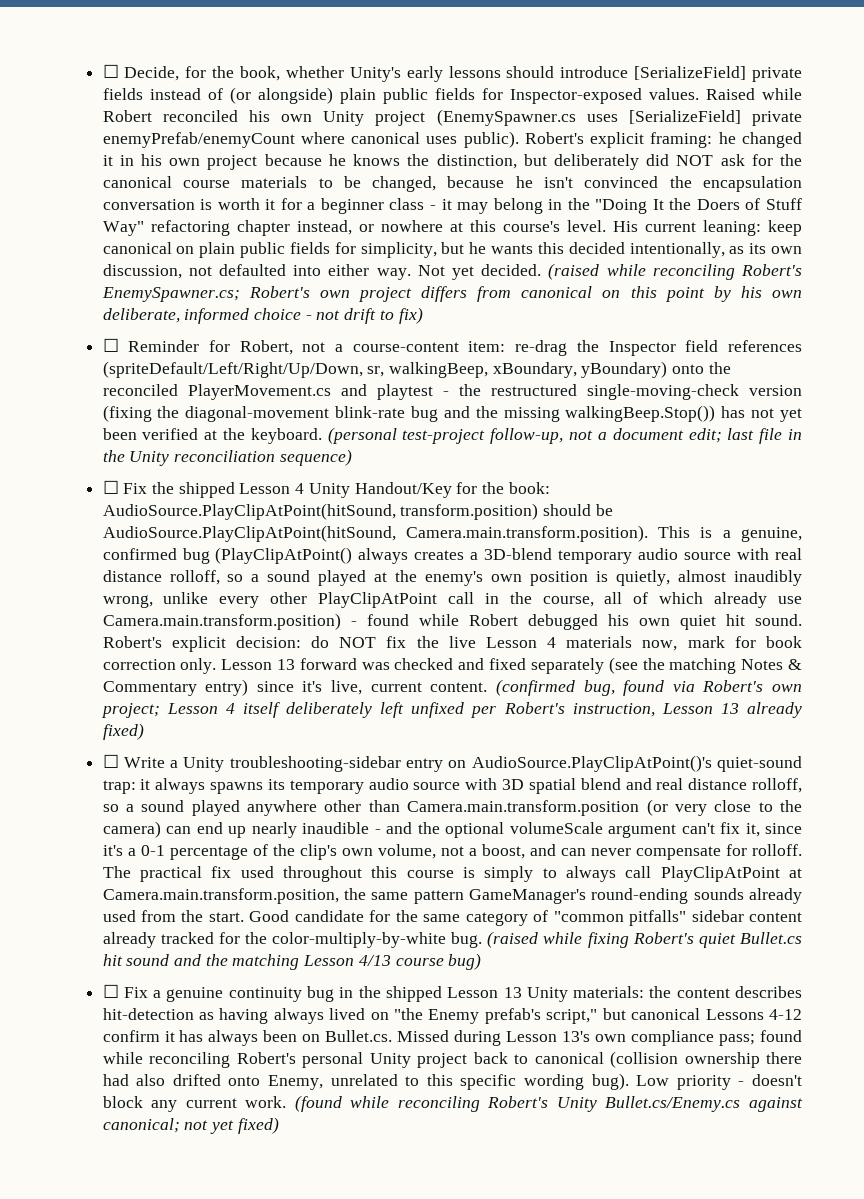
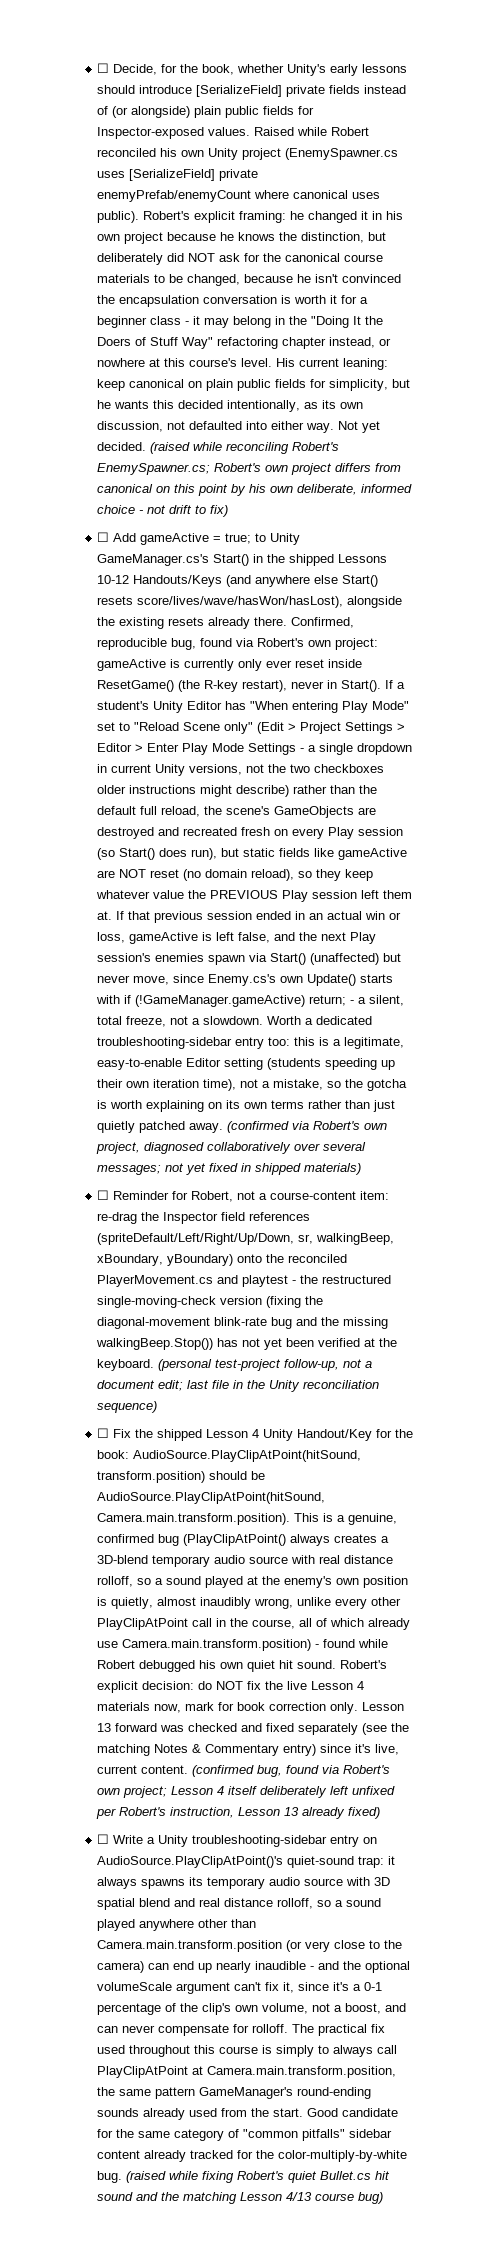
(423, 315) none -> [97,532,301,545] [97,554,388,566] [97,575,379,587] [97,596,403,608] [97,617,355,629] [97,638,379,650] [97,659,363,671] [97,680,406,692] [97,701,410,713] [97,722,406,734] [97,743,413,755] [97,764,385,776] [97,785,378,797] [97,806,377,818] [97,827,404,839] [97,848,408,860] [97,869,374,881] [96,890,413,902] [97,911,402,923] [97,932,377,944] [97,953,402,965] [97,974,394,986] [96,995,405,1007] [97,1016,373,1027] [97,1037,405,1049] [97,1058,396,1070] [97,1079,408,1091] [97,1100,396,1112] [97,1121,388,1133] [96,1142,367,1154] [97,1163,362,1175] // ☐ Add gameActive = true; to Unity GameManager.cs's Start() in the shipped Lessons 10-12 Handouts/Keys (and anywhere else Start() resets score/lives/wave/hasWon/hasLost), alongside the existing resets already there. Confirmed, reproducible bug, found via Robert's own project: gameActive is currently only ever reset inside ResetGame() (the R-key restart), never in Start(). If a student's Unity Editor has "When entering Play Mode" set to "Reload Scene only" (Edit > Project Settings > Editor > Enter Play Mode Settings - a single dropdown in current Unity versions, not the two checkboxes older instructions might describe) rather than the default full reload, the scene's GameObjects are destroyed and recreated fresh on every Play session (so Start() does run), but static fields like gameActive are NOT reset (no domain reload), so they keep whatever value the PREVIOUS Play session left them at. If that previous session ended in an actual win or loss, gameActive is left false, and the next Play session's enemies spawn via Start() (unaffected) but never move, since Enemy.cs's own Update() starts with if (!GameManager.gameActive) return; - a silent, total freeze, not a slowdown. Worth a dedicated troubleshooting-sidebar entry too: this is a legitimate, easy-to-enable Editor setting (students speeding up their own iteration time), not a mistake, so the gotcha is worth explaining on its own terms rather than just quietly patched away. (confirmed via Robert's own project, diagnosed collaboratively over several messages; not yet fixed in shipped materials)
[102,984,802,1002] [102,1008,803,1024] [102,1030,803,1046] [102,1051,802,1068] [102,1073,803,1090] [102,1095,803,1112] [102,1117,279,1134] // ☐ Fix a genuine continuity bug in the shipped Lesson 13 Unity materials: the content describes hit-detection as having always lived on "the Enemy prefab's script," but canonical Lessons 4-12 confirm it has always been on Bullet.cs. Missed during Lesson 13's own compliance pass; found while reconciling Robert's personal Unity project back to canonical (collision ownership there had also drifted onto Enemy, unrelated to this specific wording bug). Low priority - doesn't block any current work. (found while reconciling Robert's Unity Bullet.cs/Enemy.cs against canonical; not yet fixed) -> (384, 2198) none

